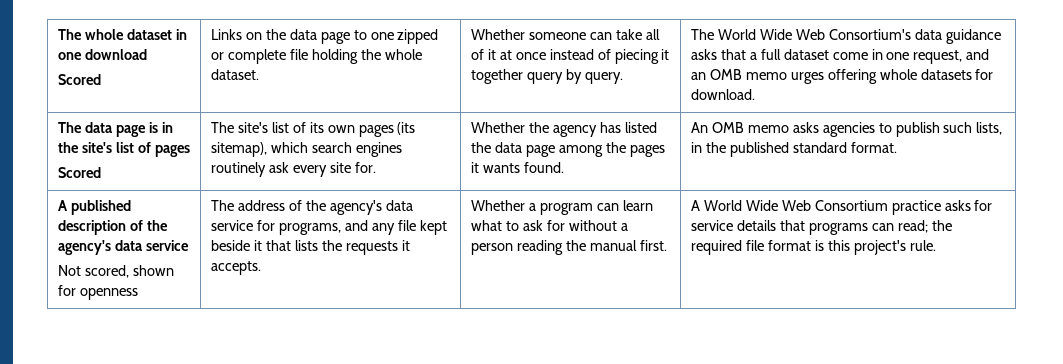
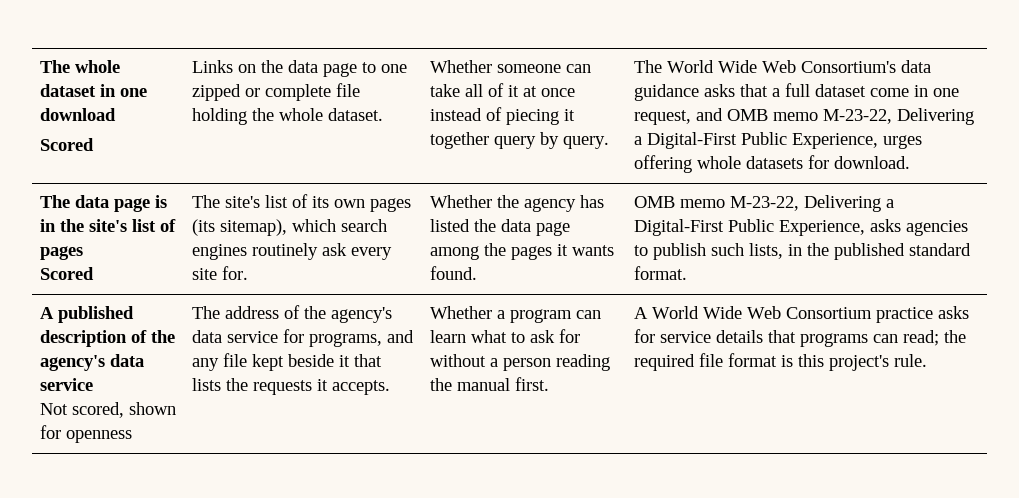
[691,69,787,80] an OMB memo -> [727,108,975,125] [634,132,879,149] OMB memo M-23-22, Delivering a Digital-First Public Experience,
[691,122,789,133] An OMB memo -> [634,195,895,212] [634,219,866,236] OMB memo M-23-22, Delivering a Digital-First Public Experience,

